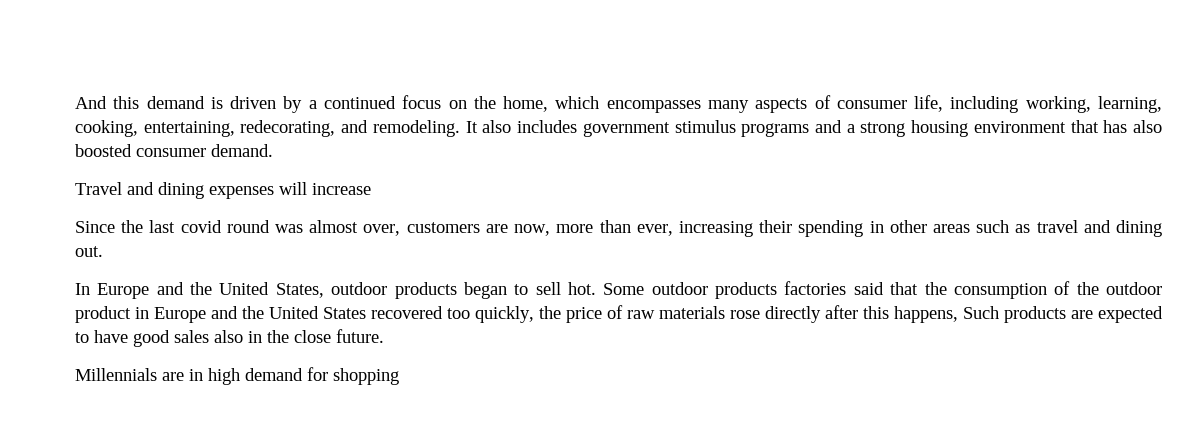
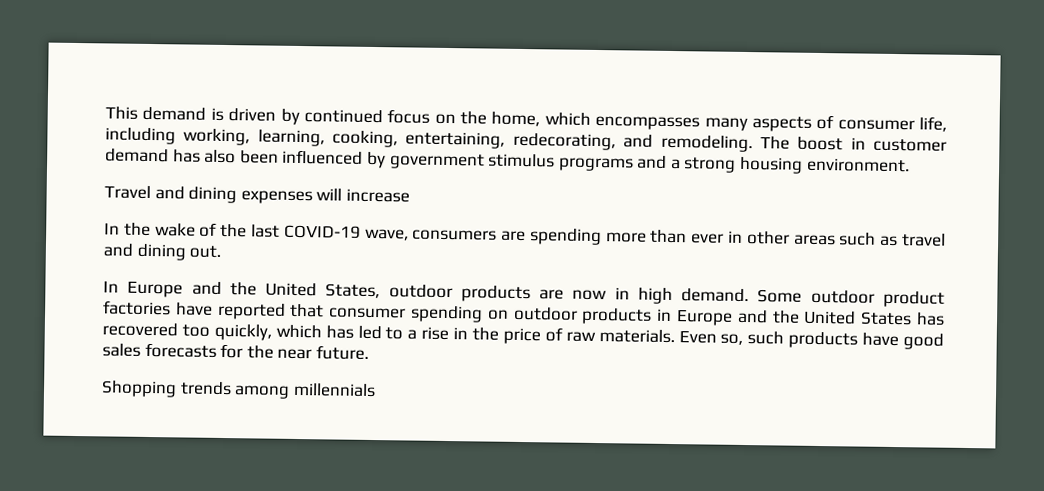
[75,96,140,109] And this -> [105,106,138,120] This
[308,100,317,109] a -> (300, 117) none
[465,120,578,133] It also includes -> [759,136,948,152] [105,148,386,169] The boost in customer demand has also been influenced by
[973,120,1162,133] [75,144,273,157] environment that has also boosted consumer demand. -> [806,157,910,173] environment.
[75,220,864,237] Since the last covid round was almost over, customers are now, more than ever, increasing their spending -> [104,222,725,246] In the wake of the last COVID-19 wave, consumers are spending more than ever
[463,281,1162,299] [75,306,131,323] began to sell hot. Some outdoor products factories said that the consumption of the outdoor product -> [539,287,945,308] [103,300,653,325] are now in high demand. Some outdoor product factories have reported that consumer spending on outdoor products
(366, 313) none -> [915,312,945,326] has
[539,305,1163,323] [75,329,384,347] [75,367,399,385] the price of raw materials rose directly after this happens, Such products are expected to have good sales also in the close future. // Millennials are in high demand for shopping -> [275,324,944,350] [102,342,369,360] [101,380,376,399] which has led to a rise in the price of raw materials. Even so, such products have good sales forecasts for the near future. // Shopping trends among millennials

